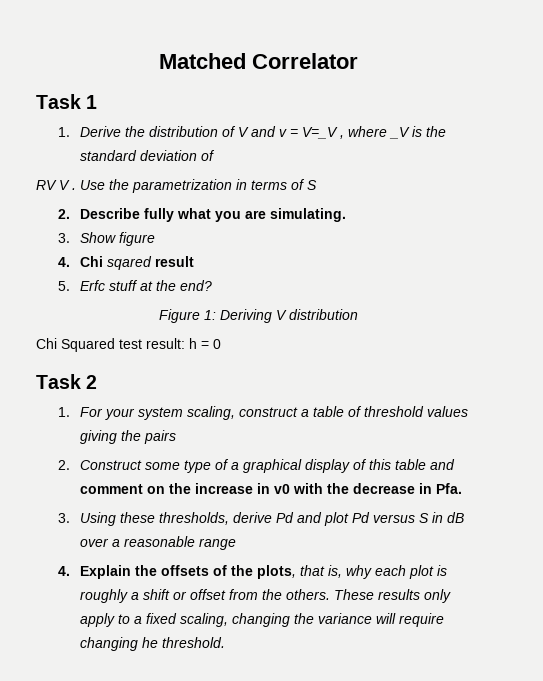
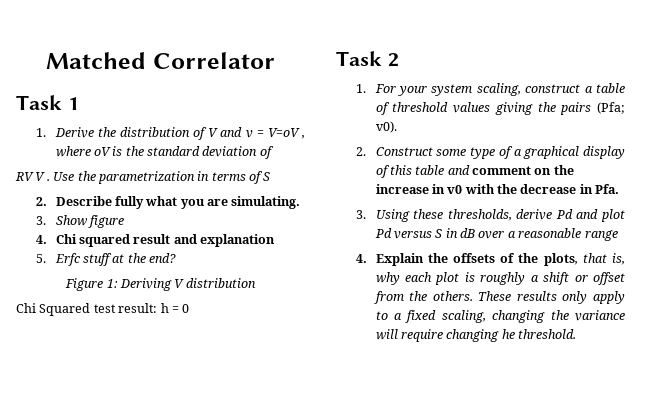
[302,127,339,139] V=_V -> [267,128,300,137] V=oV
[389,127,411,139] _V -> [93,147,111,156] oV
[107,256,153,270] sqared -> [78,234,130,247] squared
(195, 261) none -> [173,234,276,247] and explanation
(177, 437) none -> [597,102,625,114] [375,121,397,133] (Pfa; v0).

